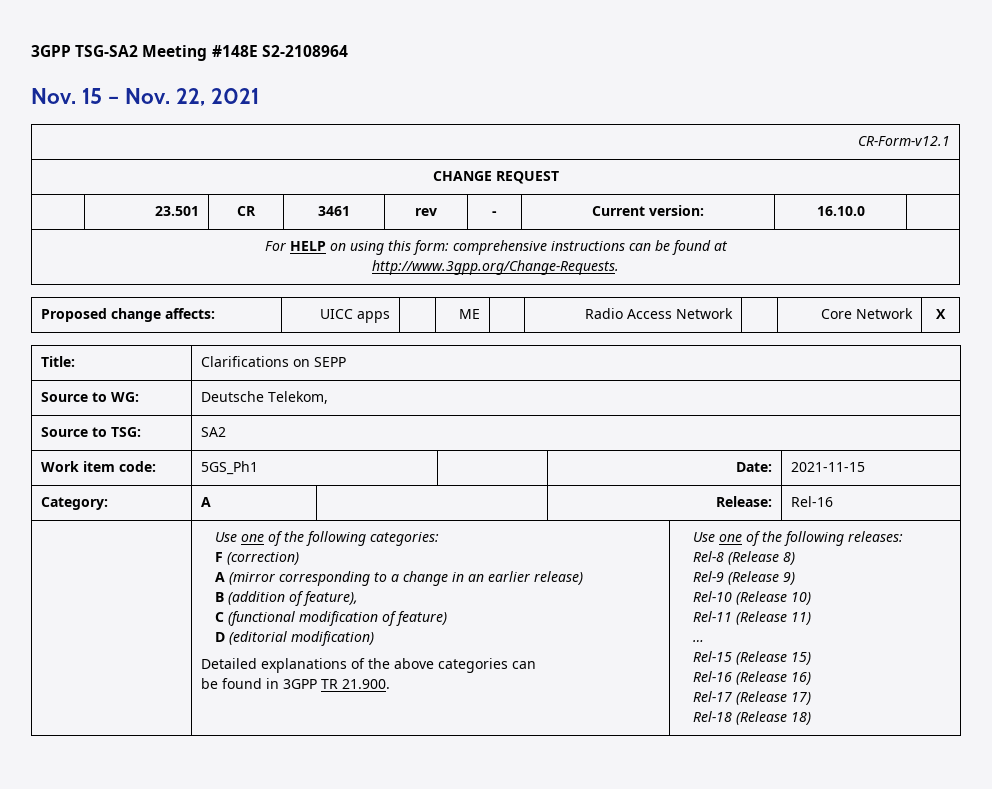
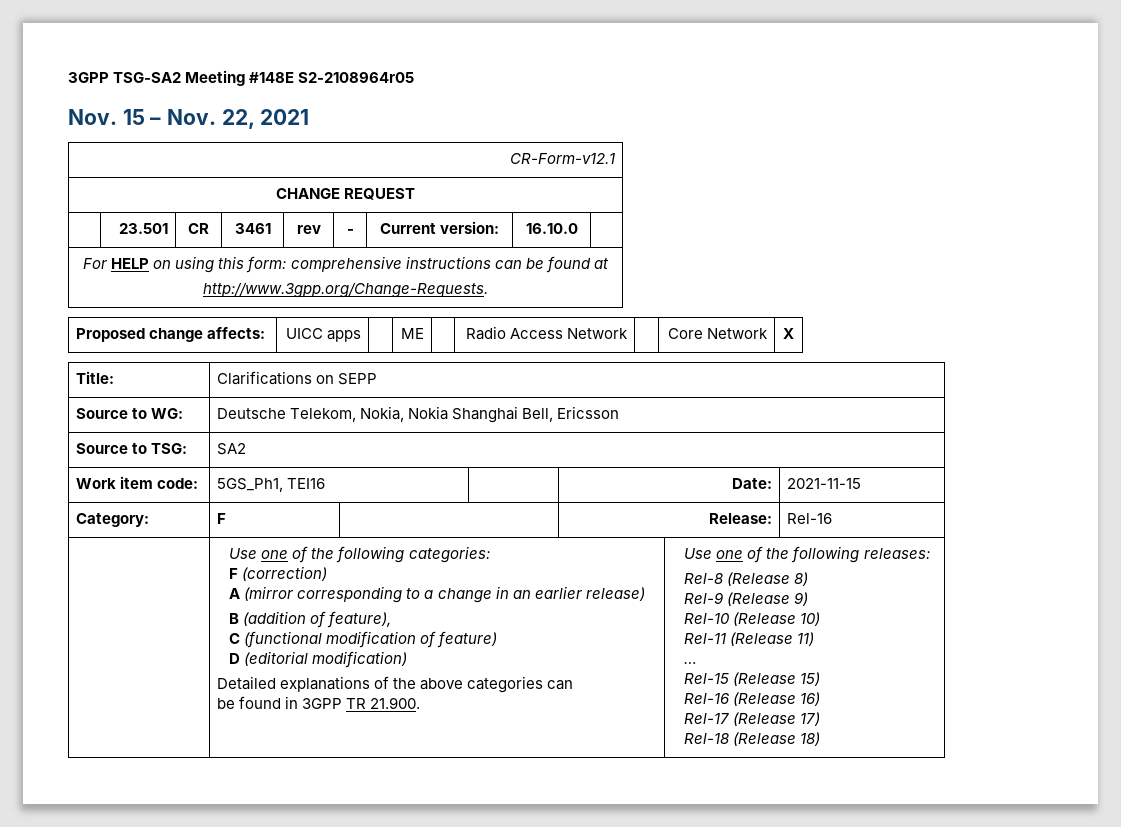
[261,45,348,57] S2-2108964 -> [298,72,415,83] S2-2108964r05
(329, 397) none -> [359,406,620,423] Nokia, Nokia Shanghai Bell, Ericsson
[201,461,259,475] 5GS_Ph1 -> [216,478,325,492] 5GS_Ph1, TEI16
[201,497,212,507] A -> [216,513,226,524] F

